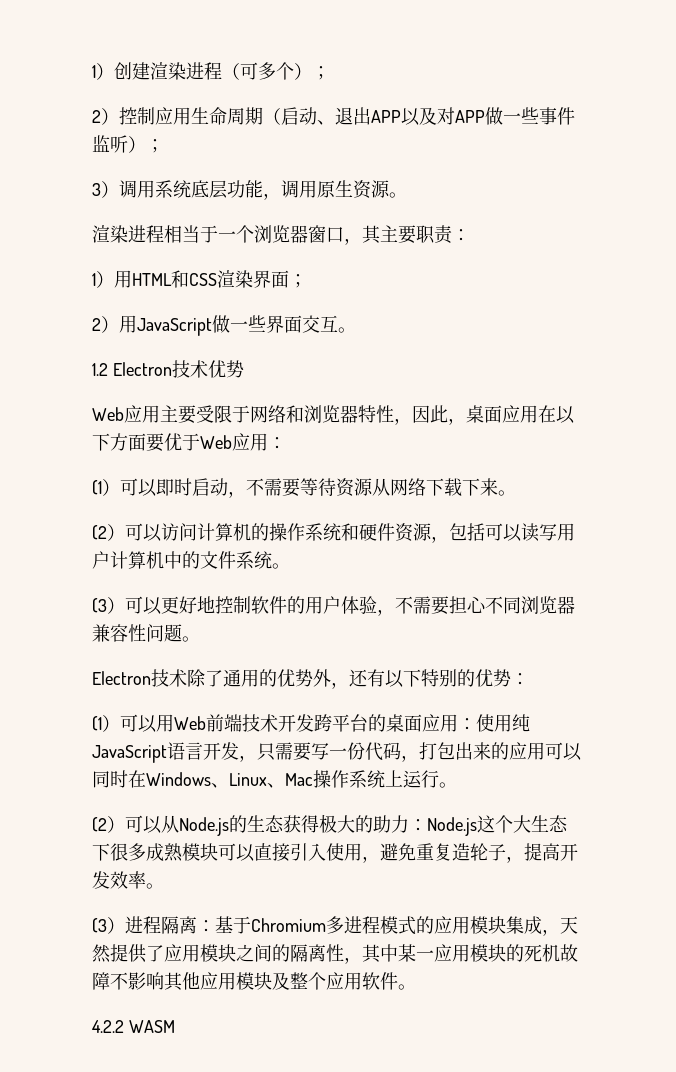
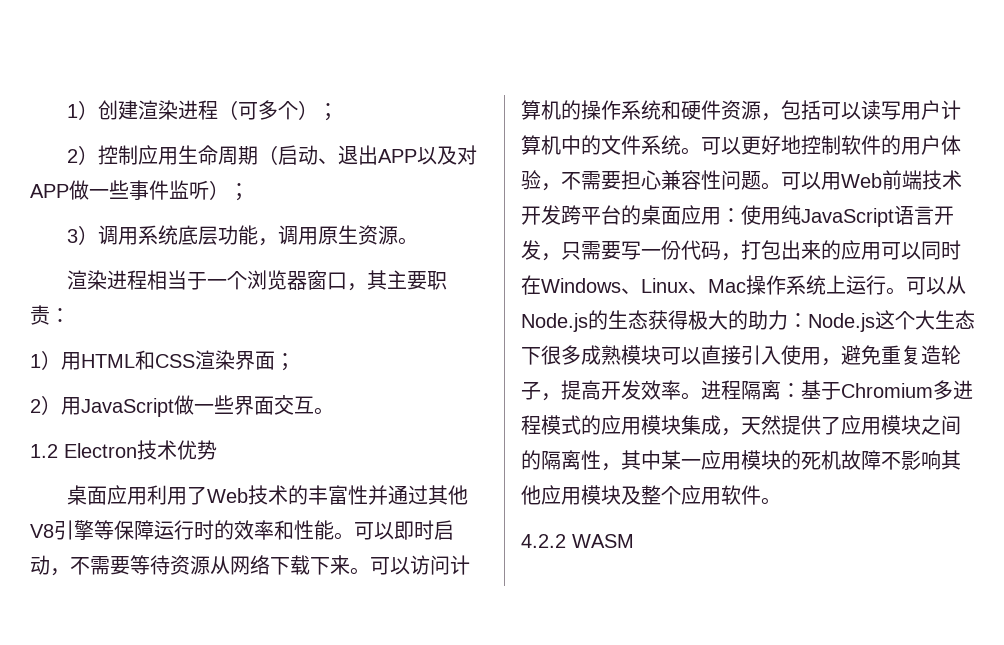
[92,405,575,425] [92,433,286,452] [92,479,120,496] Web应用主要受限于网络和浏览器特性，因此，桌面应用在以下方面要优于Web应用： // (1） -> [67,485,469,505] [30,520,354,540] 桌面应用利用了Web技术的丰富性并通过其他V8引擎等保障运行时的效率和性能。
[92,524,125,541] // (2） -> (370, 571) none
[92,597,125,614] // (3） -> (701, 151) none
[485,596,575,614] 不同浏览器 -> (661, 180) none
[92,669,529,689] [92,715,120,732] // Electron技术除了通用的优势外，还有以下特别的优势： // (1） -> (781, 186) none
[92,816,125,833] // (2） -> (906, 291) none
[92,917,125,934] // (3） -> (701, 396) none

